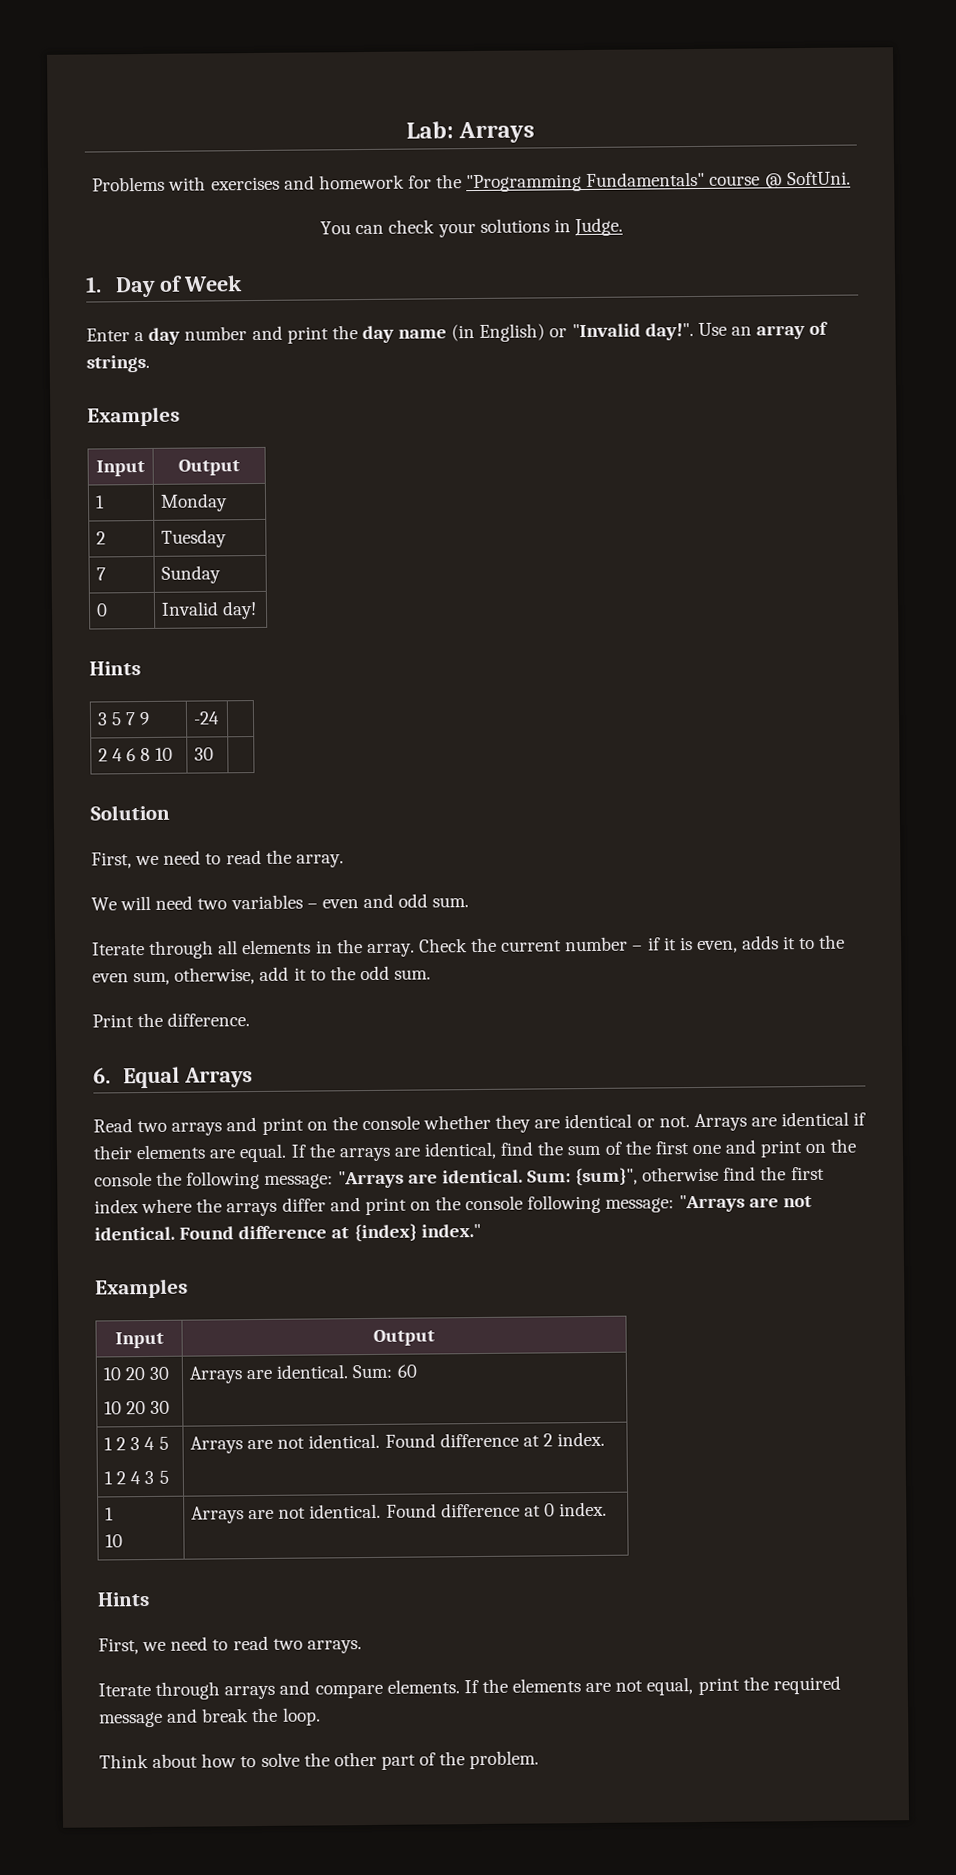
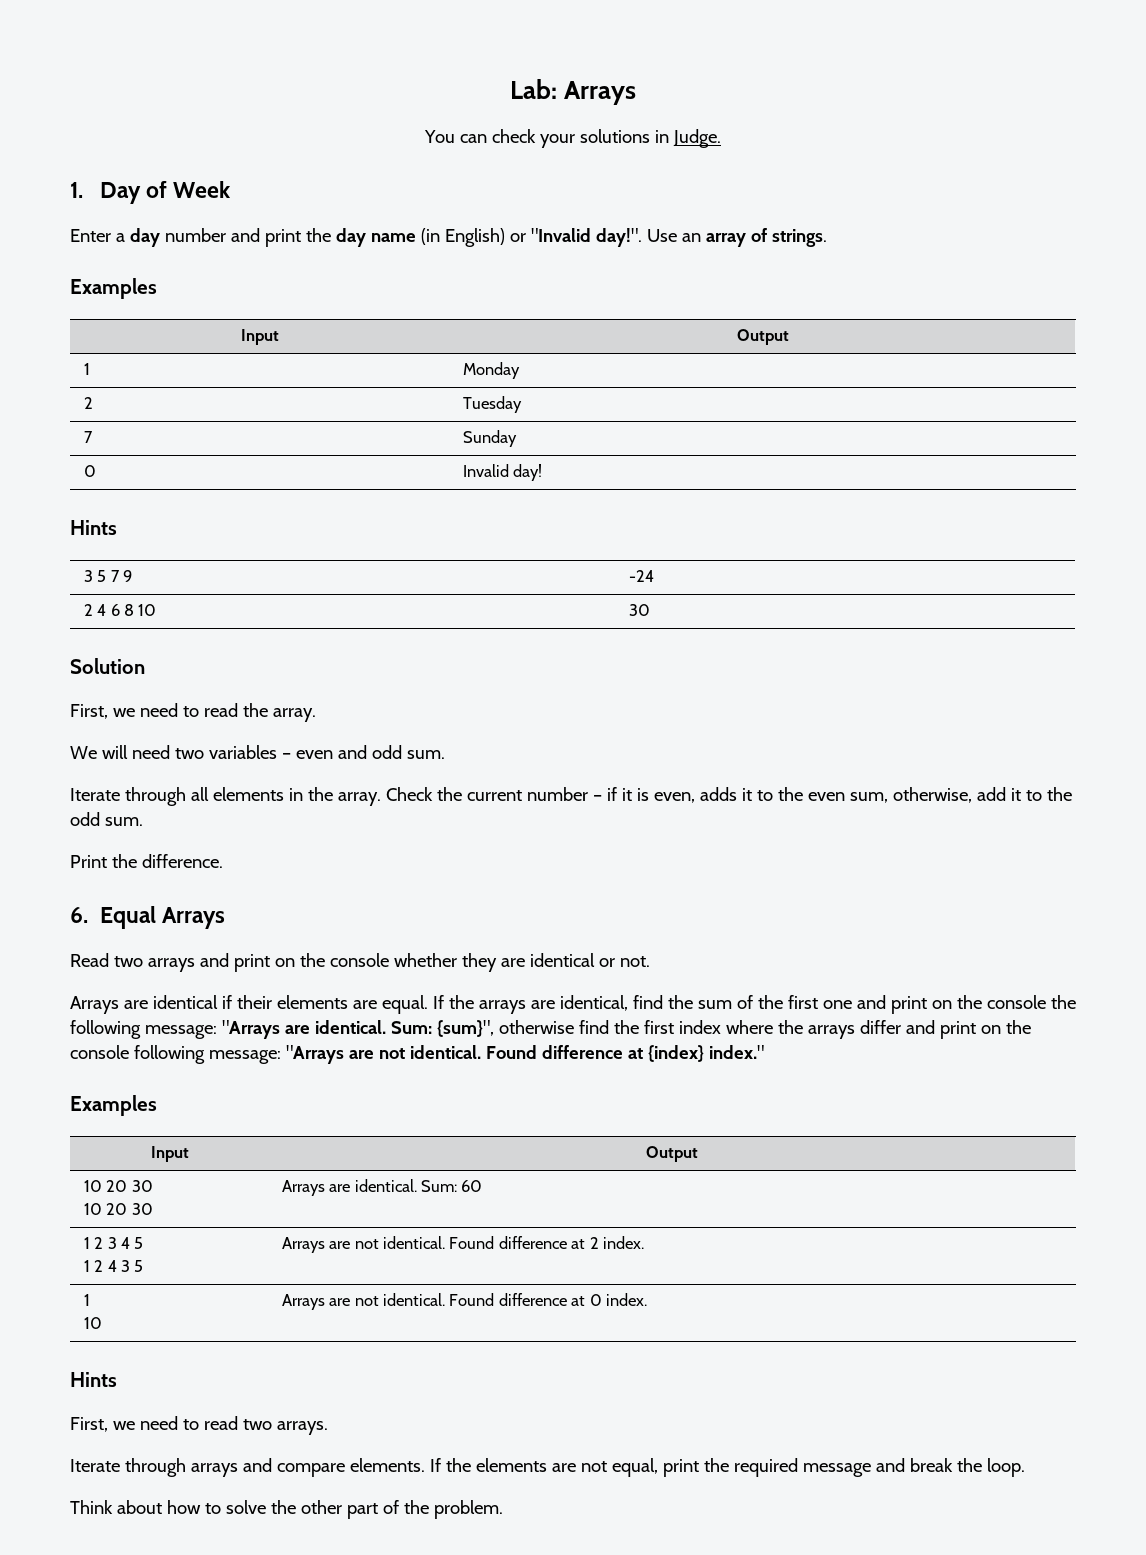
[92,171,851,193] // Problems with exercises and homework for the "Programming Fundamentals" course @ SoftUni. -> (637, 93) none
(690, 1122) none -> (650, 961) //

